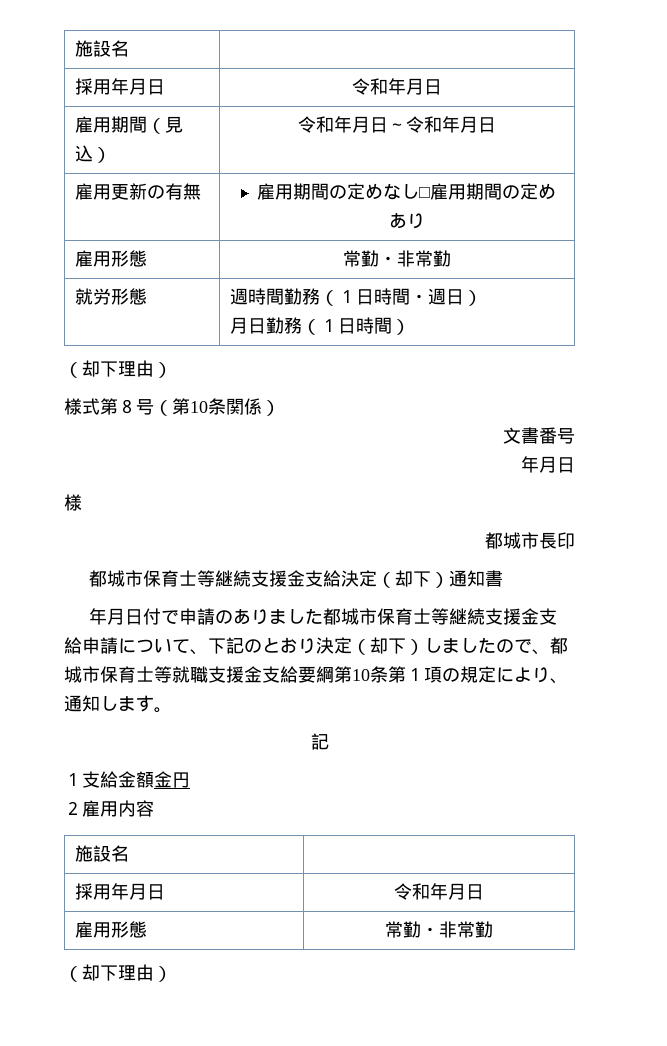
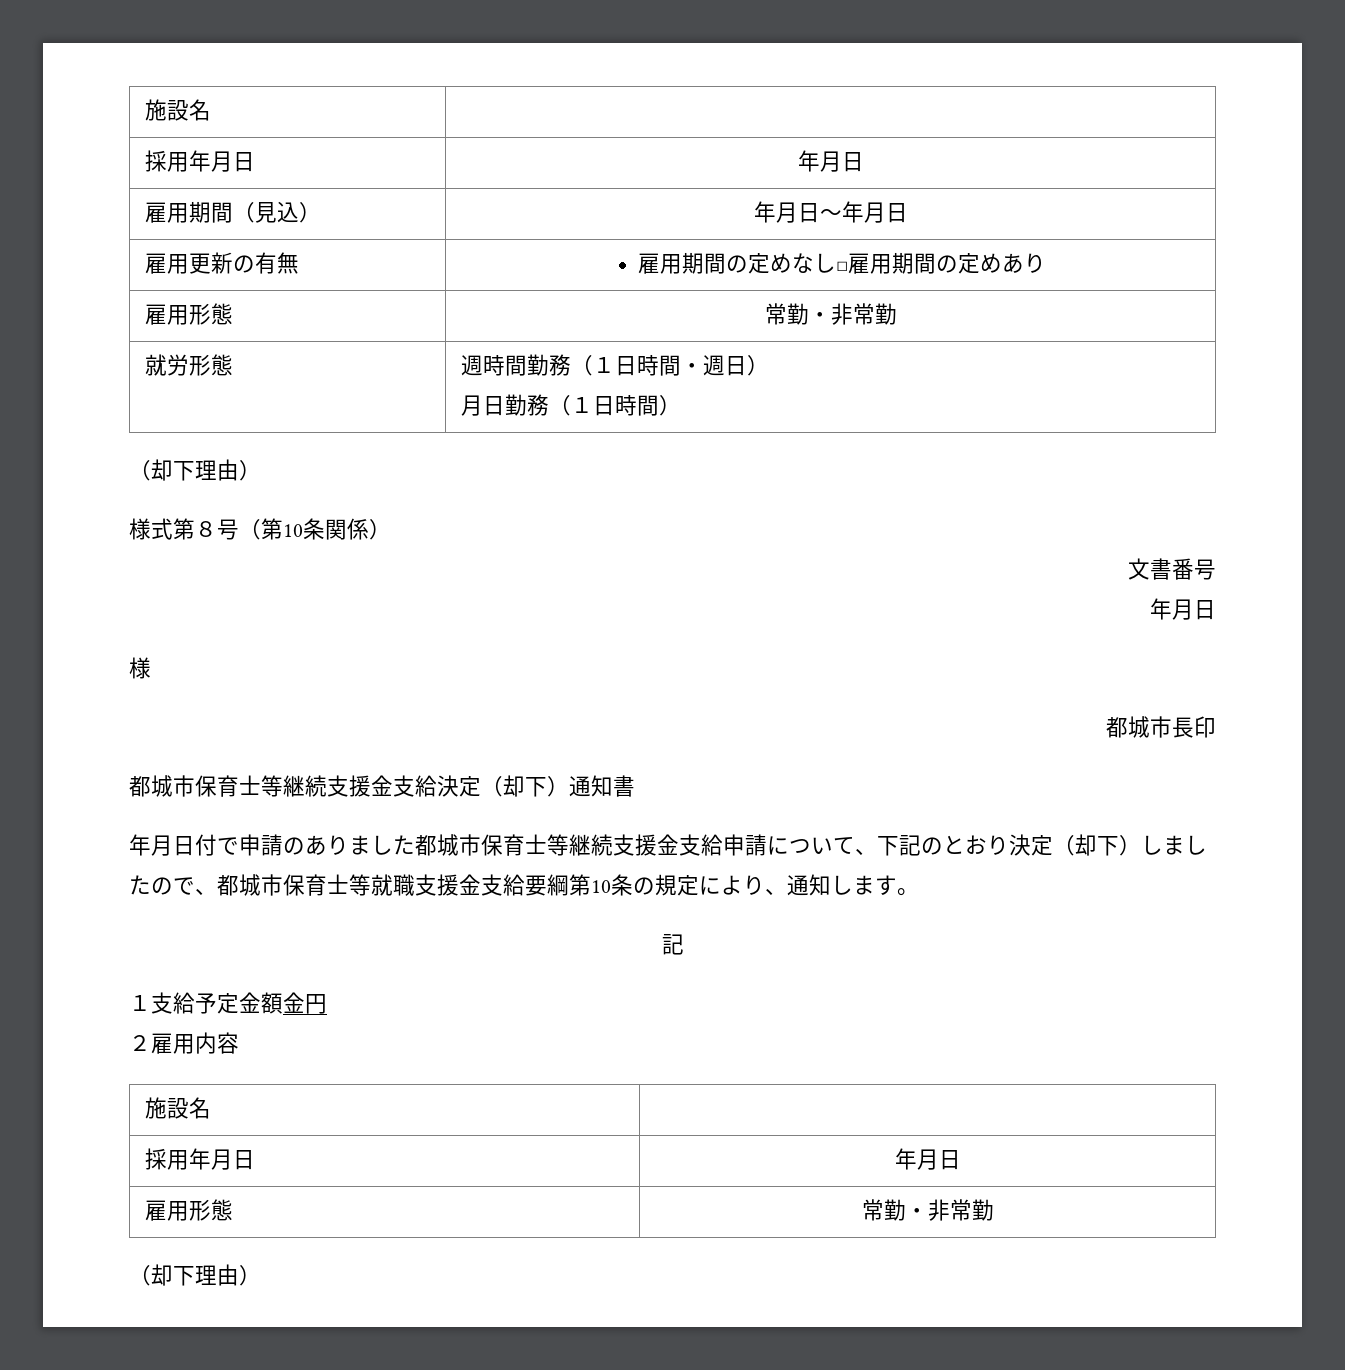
[75,40,130,57] [75,78,166,95] [352,78,388,95] 施設名 | // 採用年月日 | 令和 -> [144,99,211,121] [144,150,255,172] 施設名 | // 採用年月日 |
[298,116,334,133] 令和 -> (321, 212) none
[406,116,442,133] 令和 -> (842, 214) none
[388,666,442,683] 第１項 -> (633, 885) none
(118, 779) none -> [195,993,239,1014] 予定
[394,883,430,900] 令和 -> (255, 1160) none

